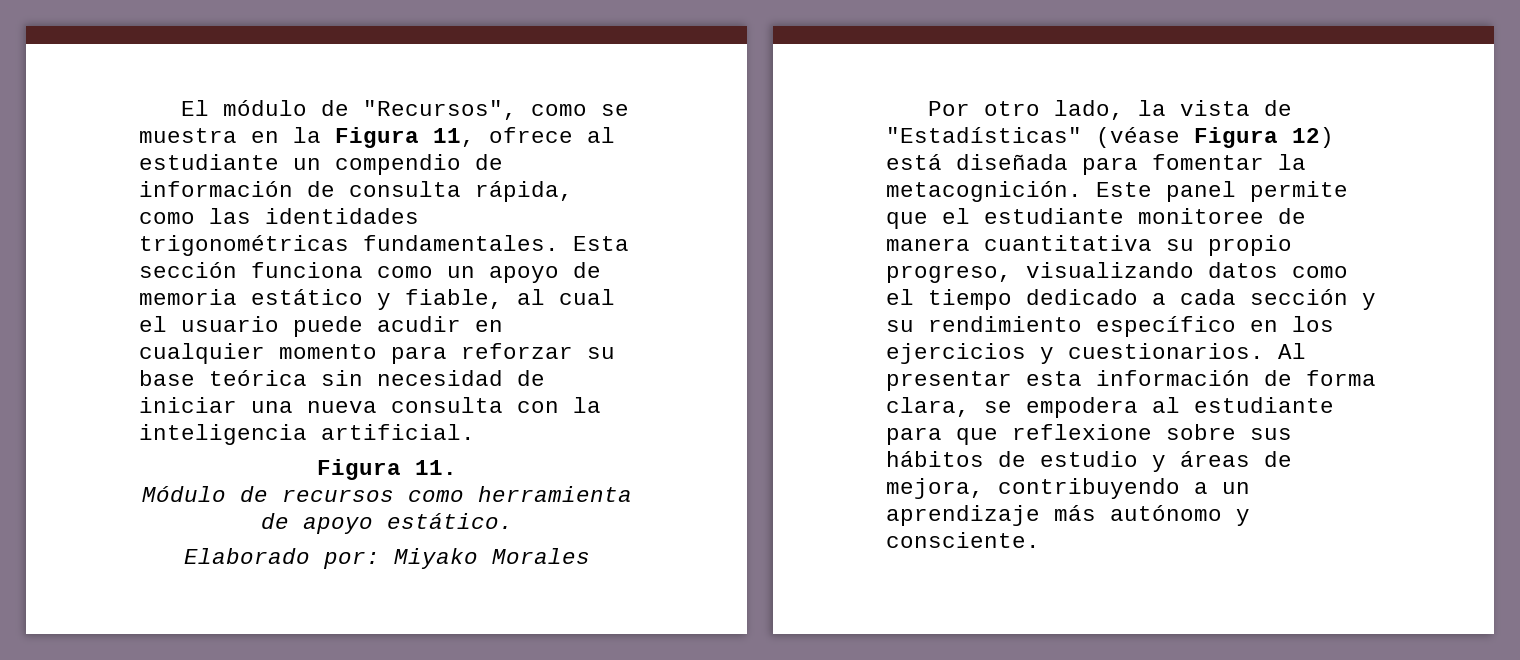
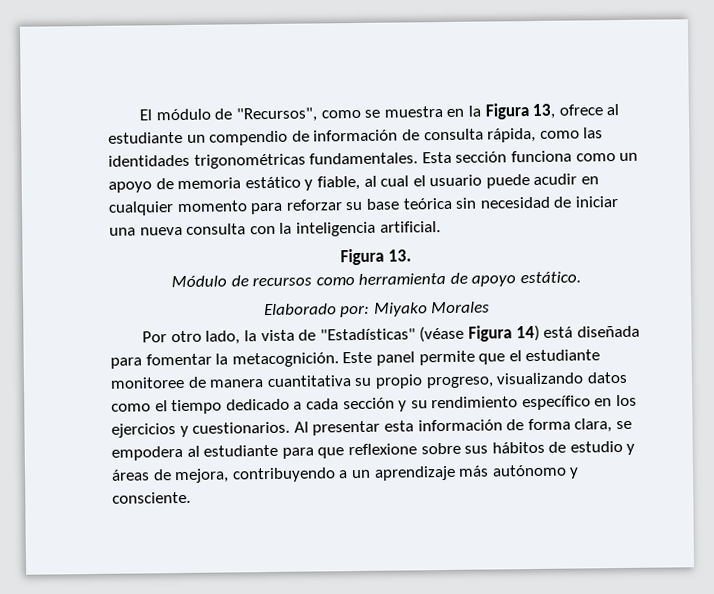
[433,128,475,147] 11, -> [532,103,556,119] 13,
[414,460,457,475] 11. -> [387,249,412,262] 13.
[1292,127,1334,148] 12) -> [515,324,540,342] 14)

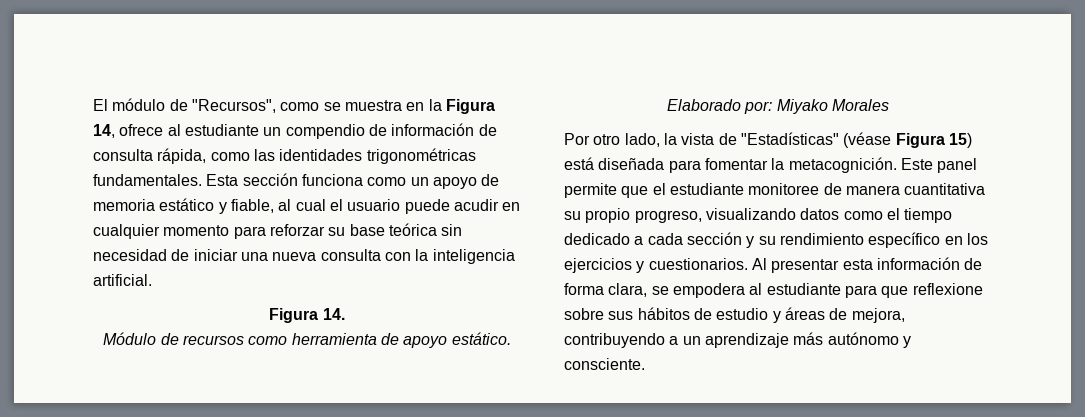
[532,103,556,119] 13, -> [93,124,115,138] 14,
[387,249,412,262] 13. -> [322,308,345,320] 14.
[515,324,540,342] 14) -> [948,133,972,148] 15)

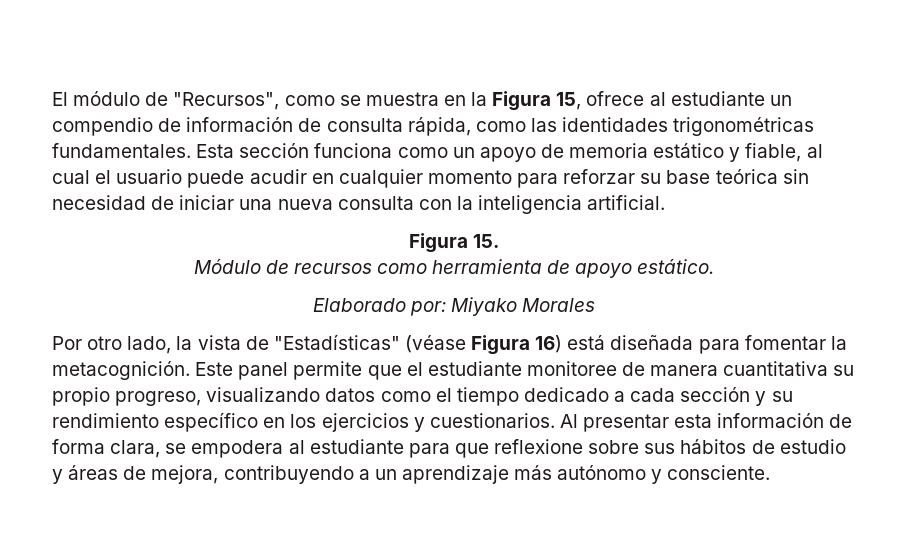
[93,124,115,138] 14, -> [556,92,582,110] 15,
[322,308,345,320] 14. -> [473,234,500,248] 15.
[948,133,972,148] 15) -> [535,335,563,353] 16)

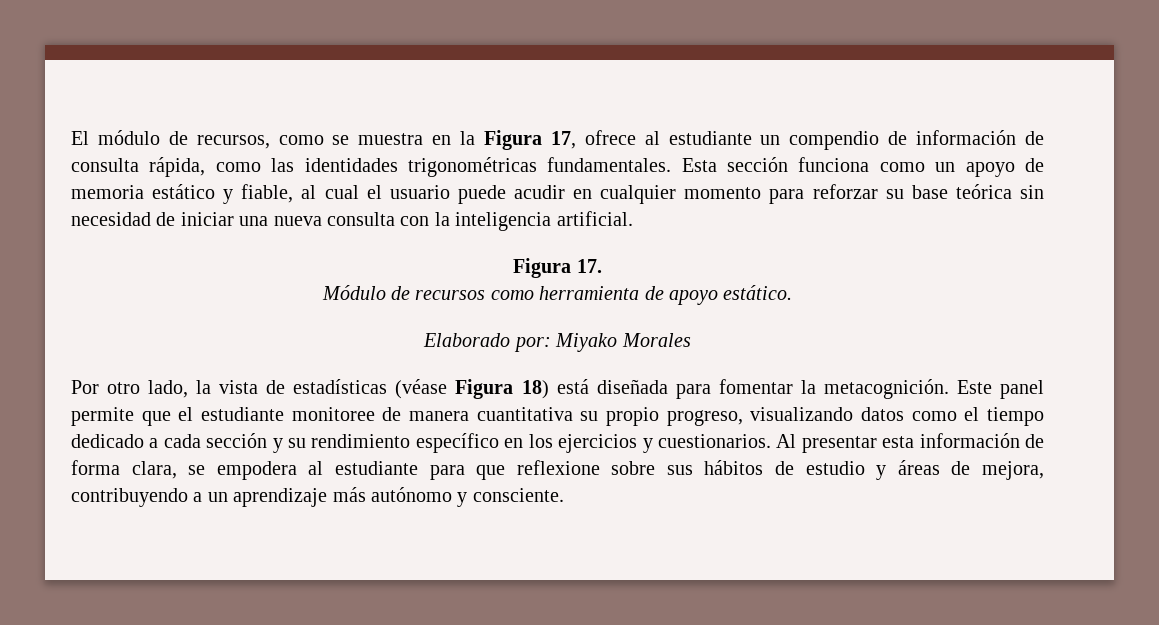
[173,92,280,110] "Recursos", -> [196,135,270,149] recursos,
[556,92,582,110] 15, -> [550,131,576,149] 17,
[473,234,500,248] 15. -> [576,259,602,273] 17.
[273,334,400,350] "Estadísticas" -> [293,379,388,394] estadísticas
[535,335,563,353] 16) -> [521,380,549,399] 18)

